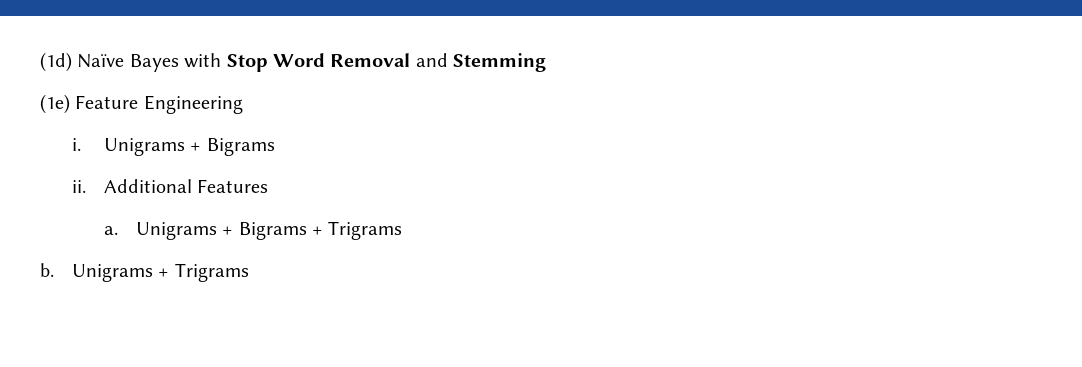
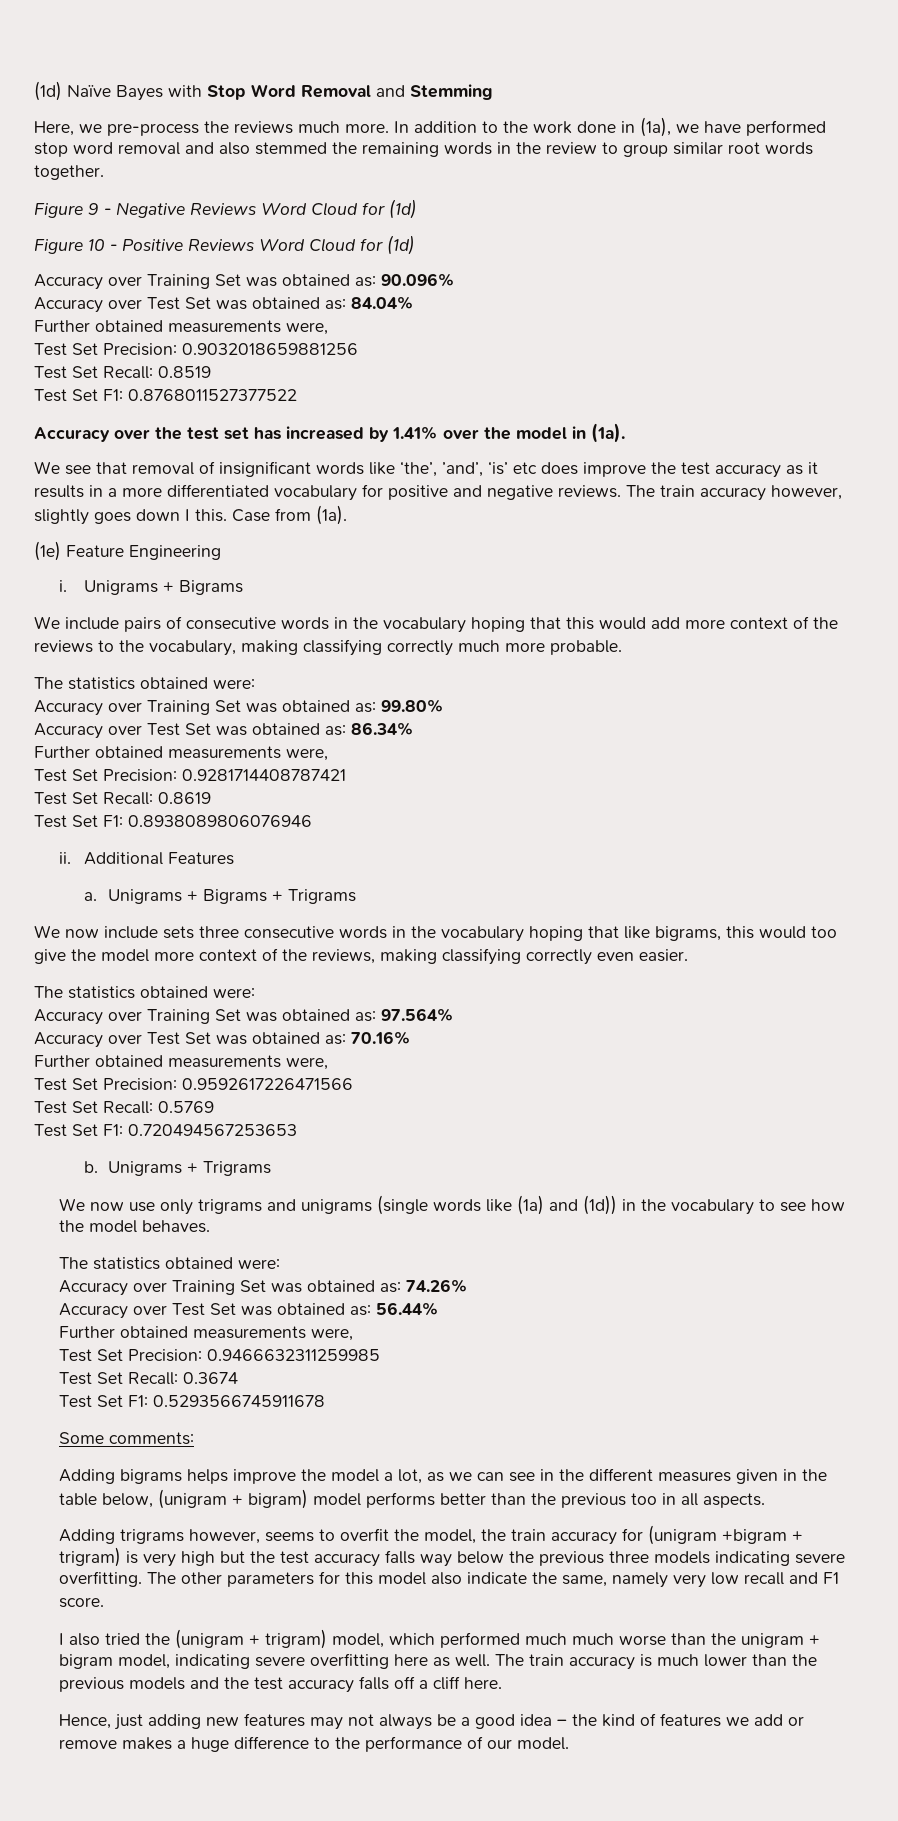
(547, 62) none -> [34,117,826,137] [34,142,813,157] [34,165,104,180] [34,199,417,219] [34,235,415,255] [34,273,455,290] [34,296,414,313] [34,320,328,335] [34,343,358,356] [34,366,211,379] [34,389,297,402] [34,423,625,443] [34,461,818,478] [34,484,842,501] [34,505,347,525] // Here, we pre-process the reviews much more. In addition to the work done in (1a), we have performed stop word removal and also stemmed the remaining words in the review to group similar root words together. // Figure 9 - Negative Reviews Word Cloud for (1d) // Figure 10 - Positive Reviews Word Cloud for (1d) // Accuracy over Training Set was obtained as: 90.096% // Accuracy over Test Set was obtained as: 84.04% // Further obtained measurements were, // Test Set Precision: 0.9032018659881256 // Test Set Recall: 0.8519 // Test Set F1: 0.8768011527377522 // Accuracy over the test set has increased by 1.41% over the model in (1a). // We see that removal of insignificant words like ‘the’, ’and’, ‘is’ etc does improve the test accuracy as it results in a more differentiated vocabulary for positive and negative reviews. The train accuracy however, slightly goes down I this. Case from (1a).
(275, 147) none -> [34,616,838,633] [34,639,622,656] [34,677,255,690] [34,699,444,716] [34,722,414,739] [34,746,328,761] [34,769,346,782] [34,792,211,805] [34,815,312,828] // We include pairs of consecutive words in the vocabulary hoping that this would add more context of the reviews to the vocabulary, making classifying correctly much more probable. // The statistics obtained were: // Accuracy over Training Set was obtained as: 99.80% // Accuracy over Test Set was obtained as: 86.34% // Further obtained measurements were, // Test Set Precision: 0.9281714408787421 // Test Set Recall: 0.8619 // Test Set F1: 0.8938089806076946
[40,263,249,282] b. Unigrams + Trigrams -> [34,925,837,942] [34,948,688,965] [34,986,255,999] [34,1008,454,1025] [34,1031,411,1048] [34,1055,328,1070] [34,1078,353,1091] [34,1101,214,1114] [34,1124,297,1137] [83,1161,272,1176] [58,1195,845,1215] [58,1220,210,1233] [58,1257,280,1270] [58,1279,468,1296] [58,1302,439,1319] [58,1326,353,1341] [58,1349,380,1362] [58,1372,238,1385] [58,1395,325,1408] [58,1432,194,1445] [58,1468,827,1484] [58,1489,765,1509] [58,1525,803,1545] [58,1547,845,1567] [58,1571,839,1588] [58,1597,104,1608] [58,1629,820,1649] [58,1653,817,1670] [58,1676,502,1693] [58,1713,804,1730] [58,1736,569,1752] We now include sets three consecutive words in the vocabulary hoping that like bigrams, this would too give the model more context of the reviews, making classifying correctly even easier. // The statistics obtained were: // Accuracy over Training Set was obtained as: 97.564% // Accuracy over Test Set was obtained as: 70.16% // Further obtained measurements were, // Test Set Precision: 0.9592617226471566 // Test Set Recall: 0.5769 // Test Set F1: 0.720494567253653 // b. Unigrams + Trigrams // We now use only trigrams and unigrams (single words like (1a) and (1d)) in the vocabulary to see how the model behaves. // The statistics obtained were: // Accuracy over Training Set was obtained as: 74.26% // Accuracy over Test Set was obtained as: 56.44% // Further obtained measurements were, // Test Set Precision: 0.9466632311259985 // Test Set Recall: 0.3674 // Test Set F1: 0.5293566745911678 // Some comments: // Adding bigrams helps improve the model a lot, as we can see in the different measures given in the table below, (unigram + bigram) model performs better than the previous too in all aspects. // Adding trigrams however, seems to overfit the model, the train accuracy for (unigram +bigram + trigram) is very high but the test accuracy falls way below the previous three models indicating severe overfitting. The other parameters for this model also indicate the same, namely very low recall and F1 score. // I also tried the (unigram + trigram) model, which performed much much worse than the unigram + bigram model, indicating severe overfitting here as well. The train accuracy is much lower than the previous models and the test accuracy falls off a cliff here. // Hence, just adding new features may not always be a good idea – the kind of features we add or remove makes a huge difference to the performance of our model.

